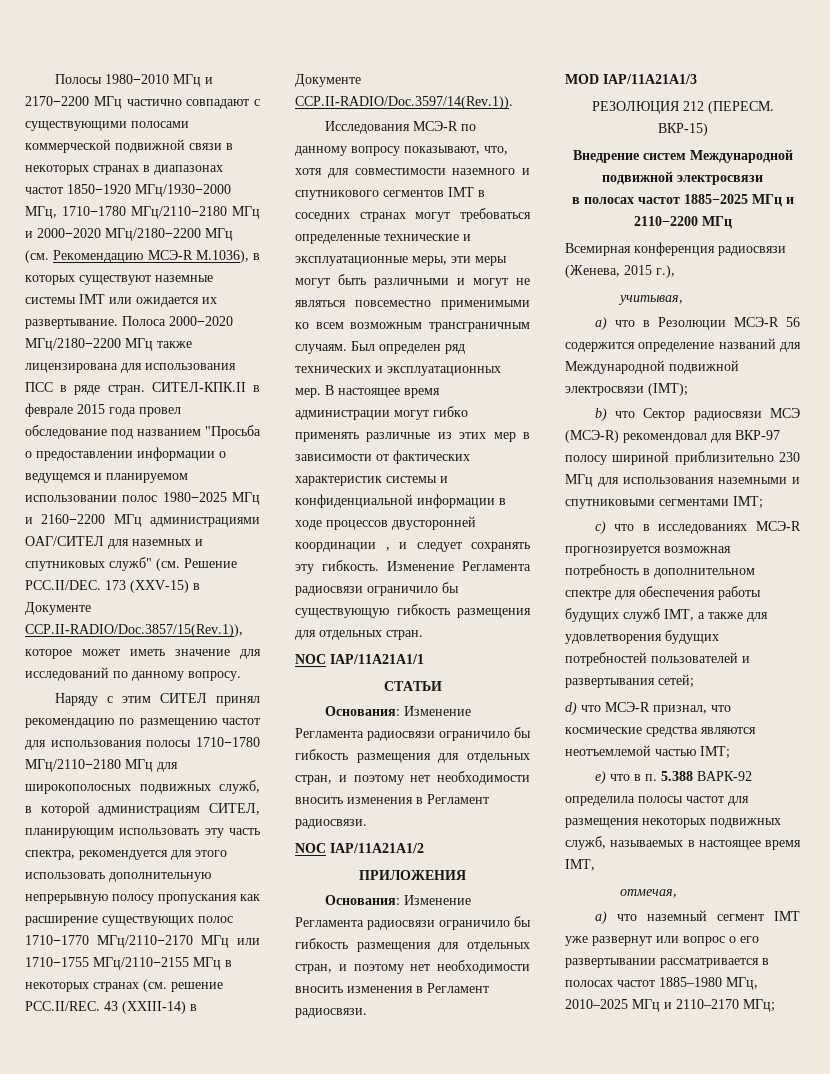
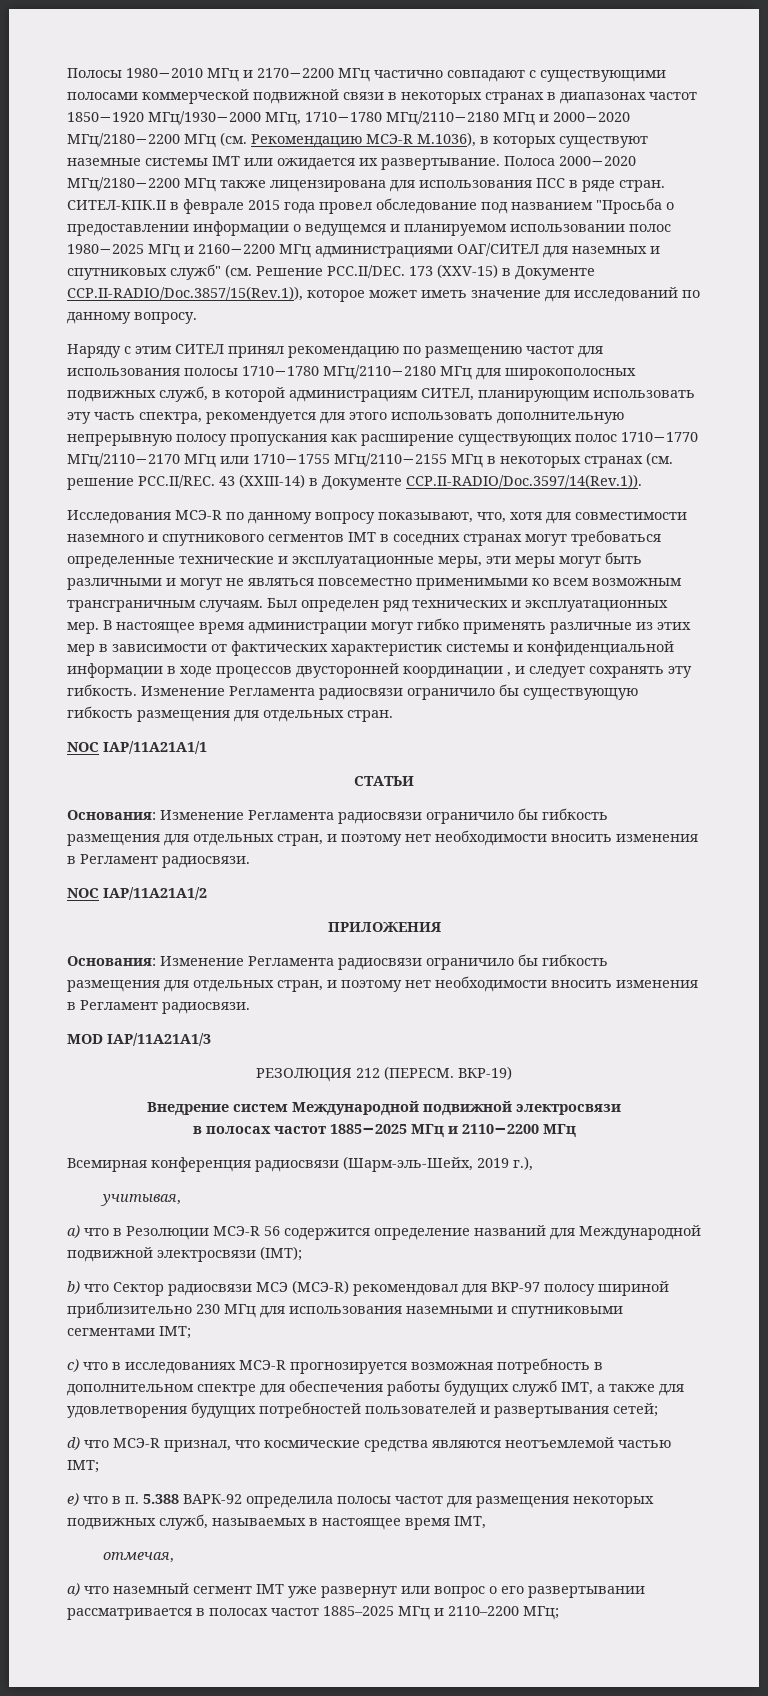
[657,123,708,136] ВКР-15) -> [458,1066,512,1080] ВКР-19)
[565,265,652,278] (Женева, 2015 -> [343,1156,509,1172] (Шарм-эль-Шейх, 2019
[659,977,758,990] [565,999,739,1012] 1885–1980 МГц, 2010–2025 МГц и 2110–2170 -> [323,1606,519,1620] 1885–2025 МГц и 2110–2200

